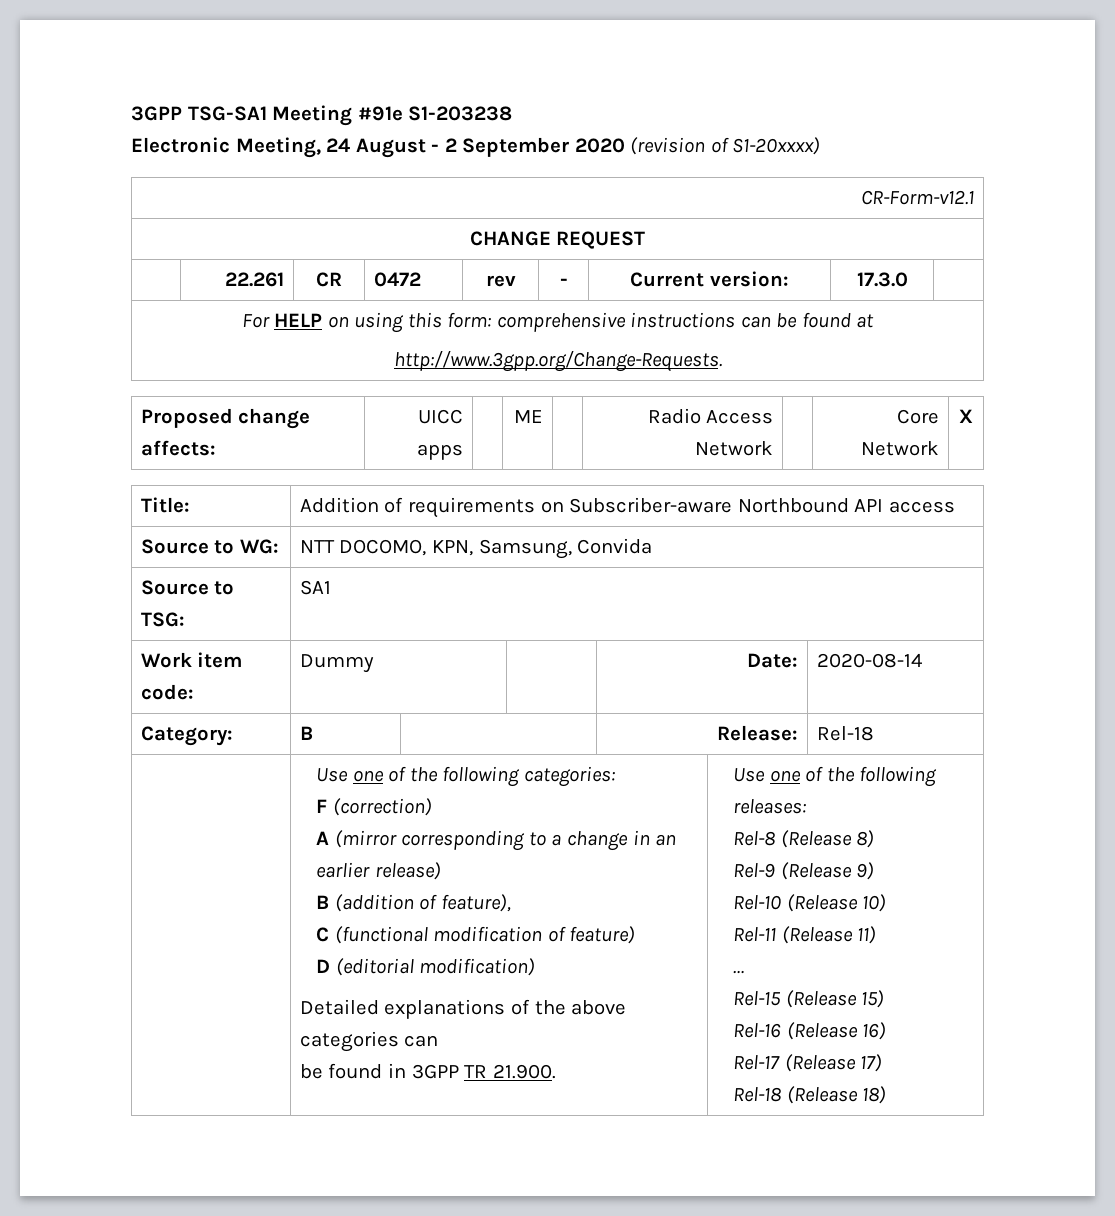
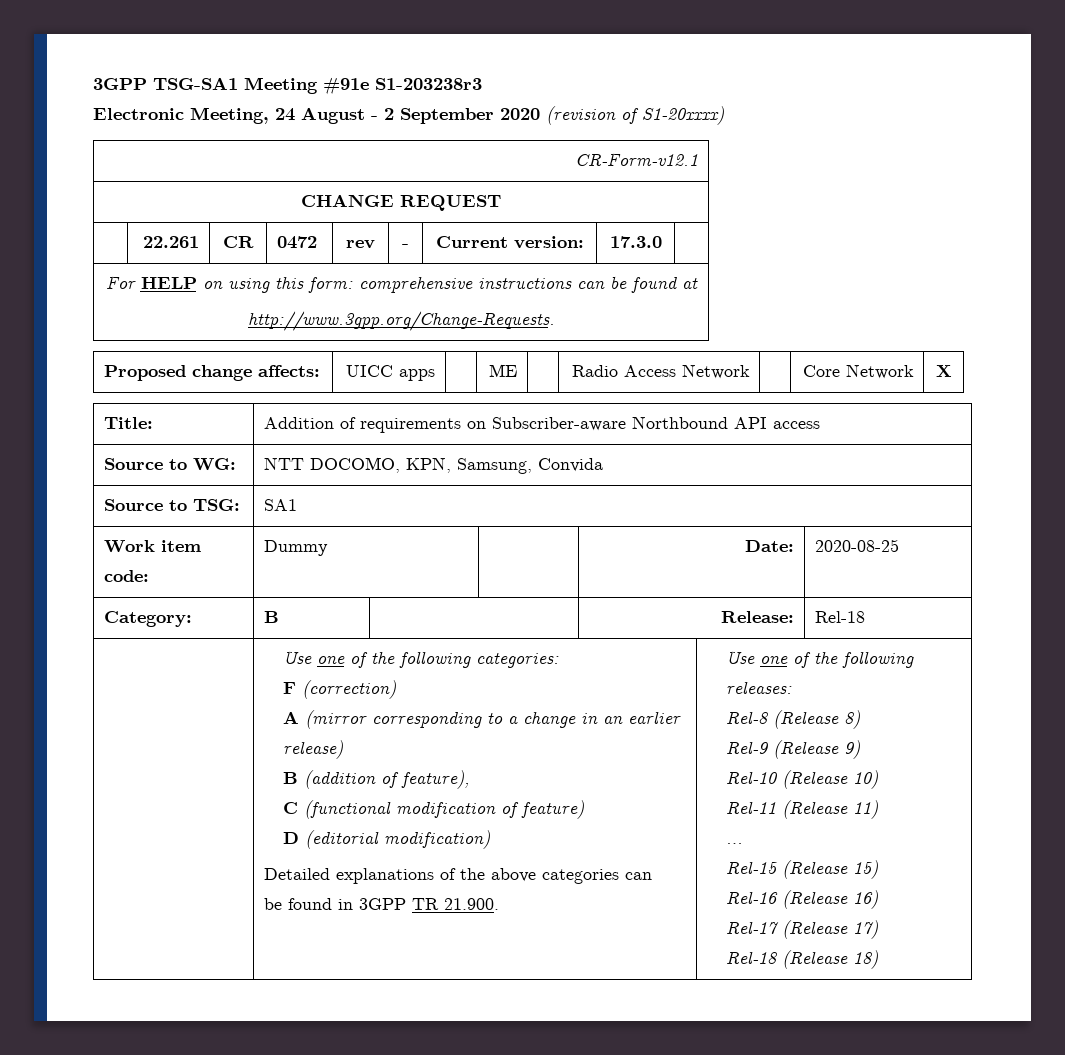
[408,106,513,121] S1-203238 -> [375,78,482,90] S1-203238r3
[816,653,922,668] 2020-08-14 -> [815,539,900,552] 2020-08-25

